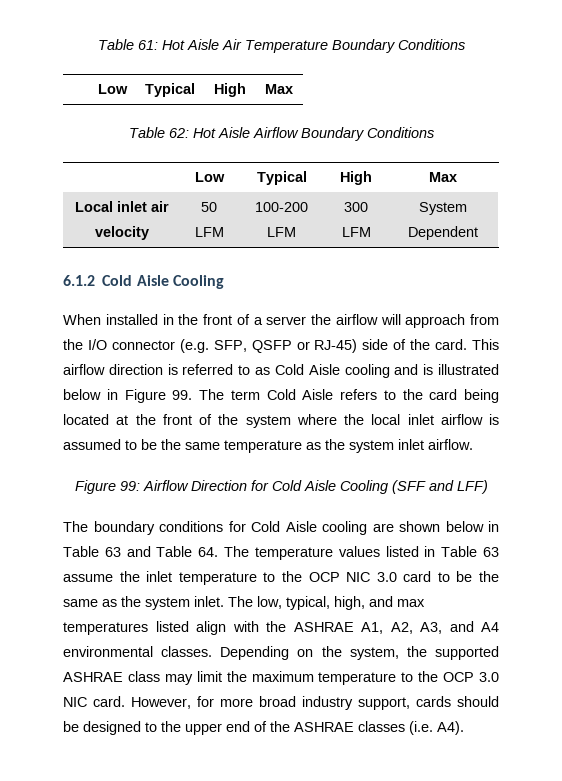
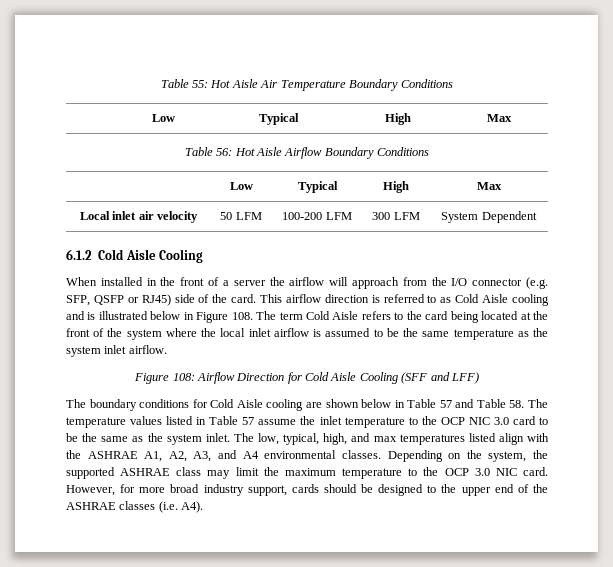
[97,39,158,50] Table 61: -> [160,79,209,88] Table 55:
[168,128,189,138] 62: -> [216,148,233,156] 56:
[314,339,358,353] RJ-45) -> [141,294,171,306] RJ45)
[172,390,193,400] 99. -> [231,312,253,320] 108.
[119,481,140,491] 99: -> [172,373,195,381] 108:
[104,547,121,557] 63 -> [439,400,452,408] 57
[198,547,219,557] 64. -> [509,400,525,408] 58.
[482,547,499,557] 63 -> [242,417,255,425] 57

